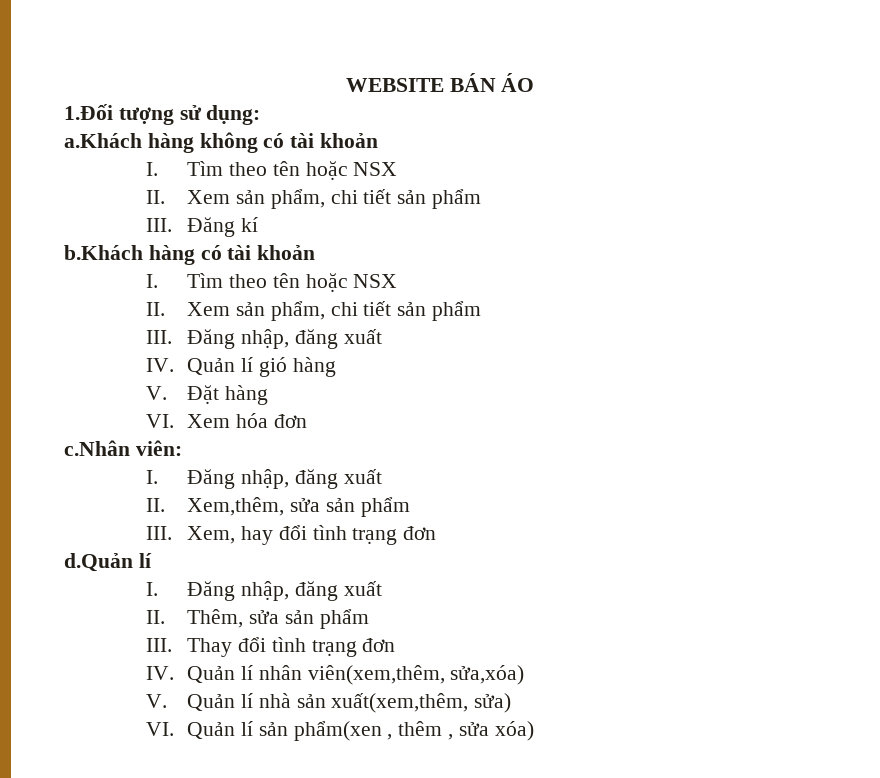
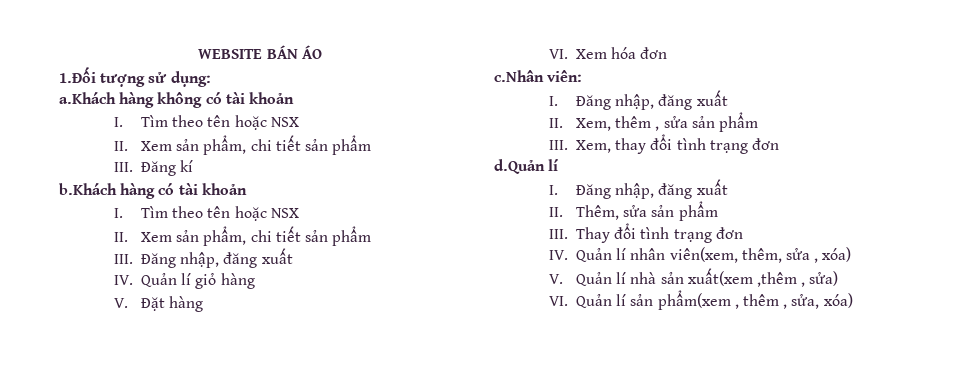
[258,357,287,377] gió -> [195,273,217,289] giỏ
[187,497,285,516] Xem,thêm, -> [576,116,660,131] Xem, thêm ,
[241,526,274,545] hay -> [615,138,647,154] thay
[307,665,525,685] viên(xem,thêm, sửa,xóa) -> [669,247,852,263] viên(xem, thêm, sửa , xóa)
[331,693,469,713] xuất(xem,thêm, -> [687,268,806,287] xuất(xem ,thêm ,
[293,721,382,741] phẩm(xen -> [657,290,731,310] phẩm(xem
[458,722,489,736] sửa -> [791,294,820,309] sửa,

